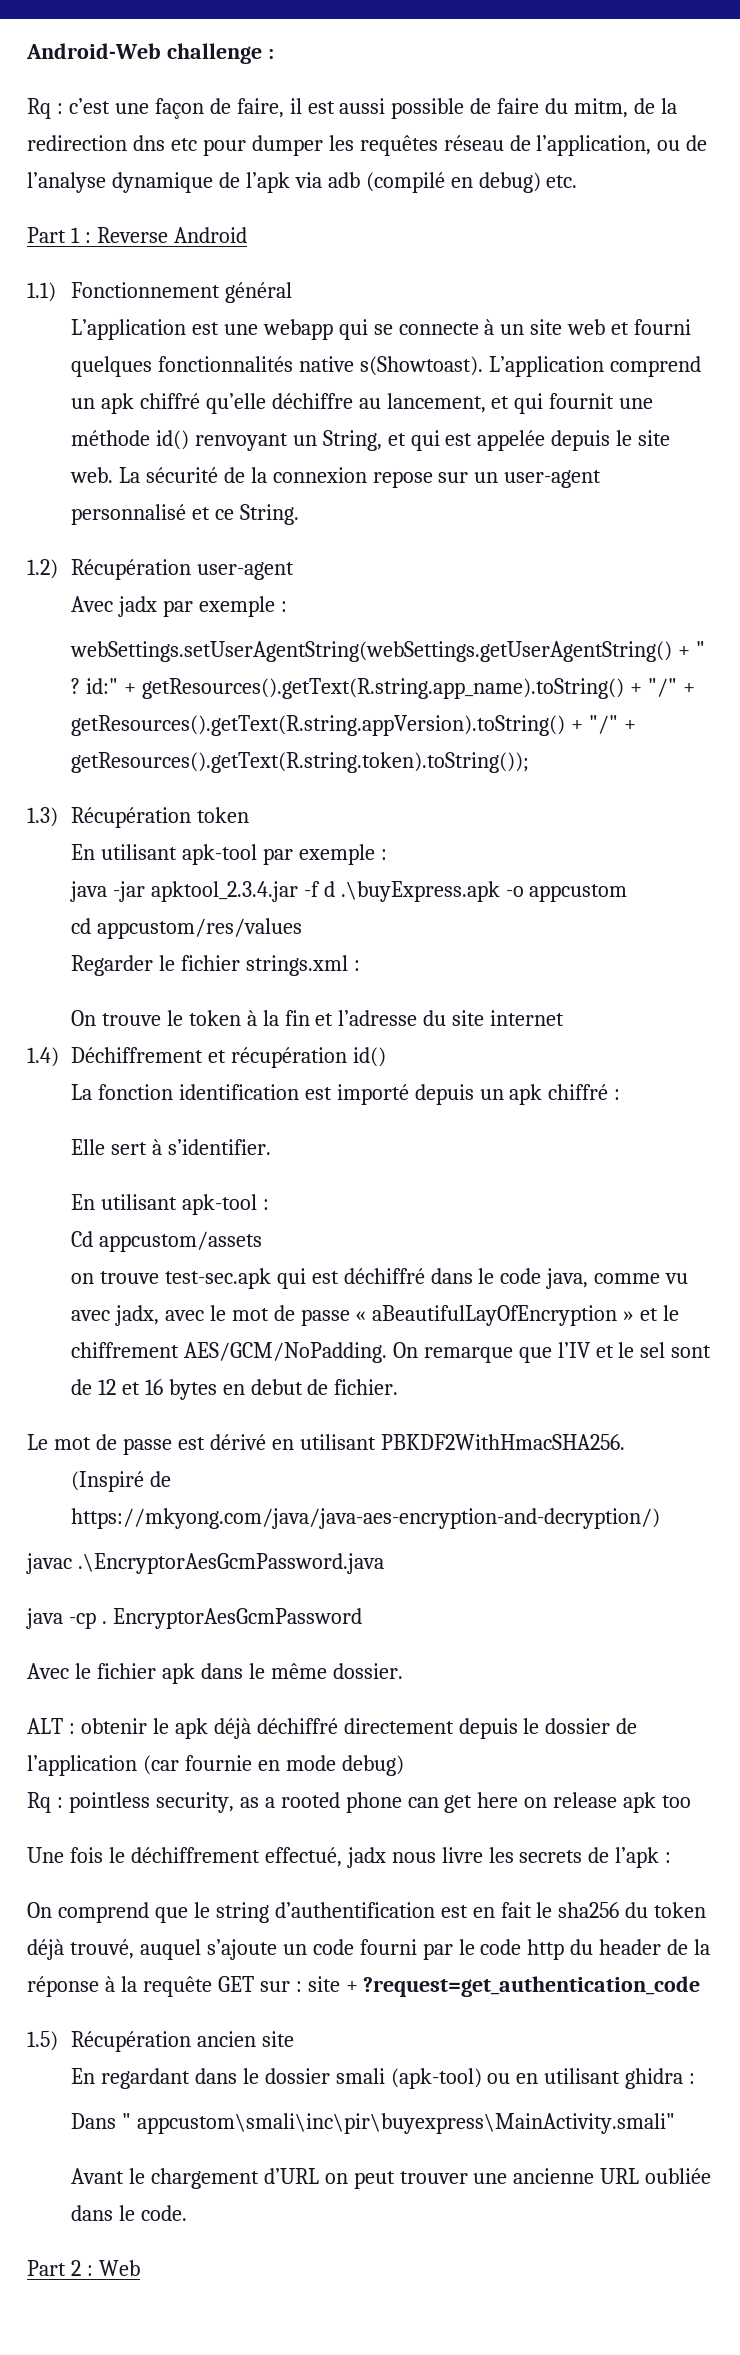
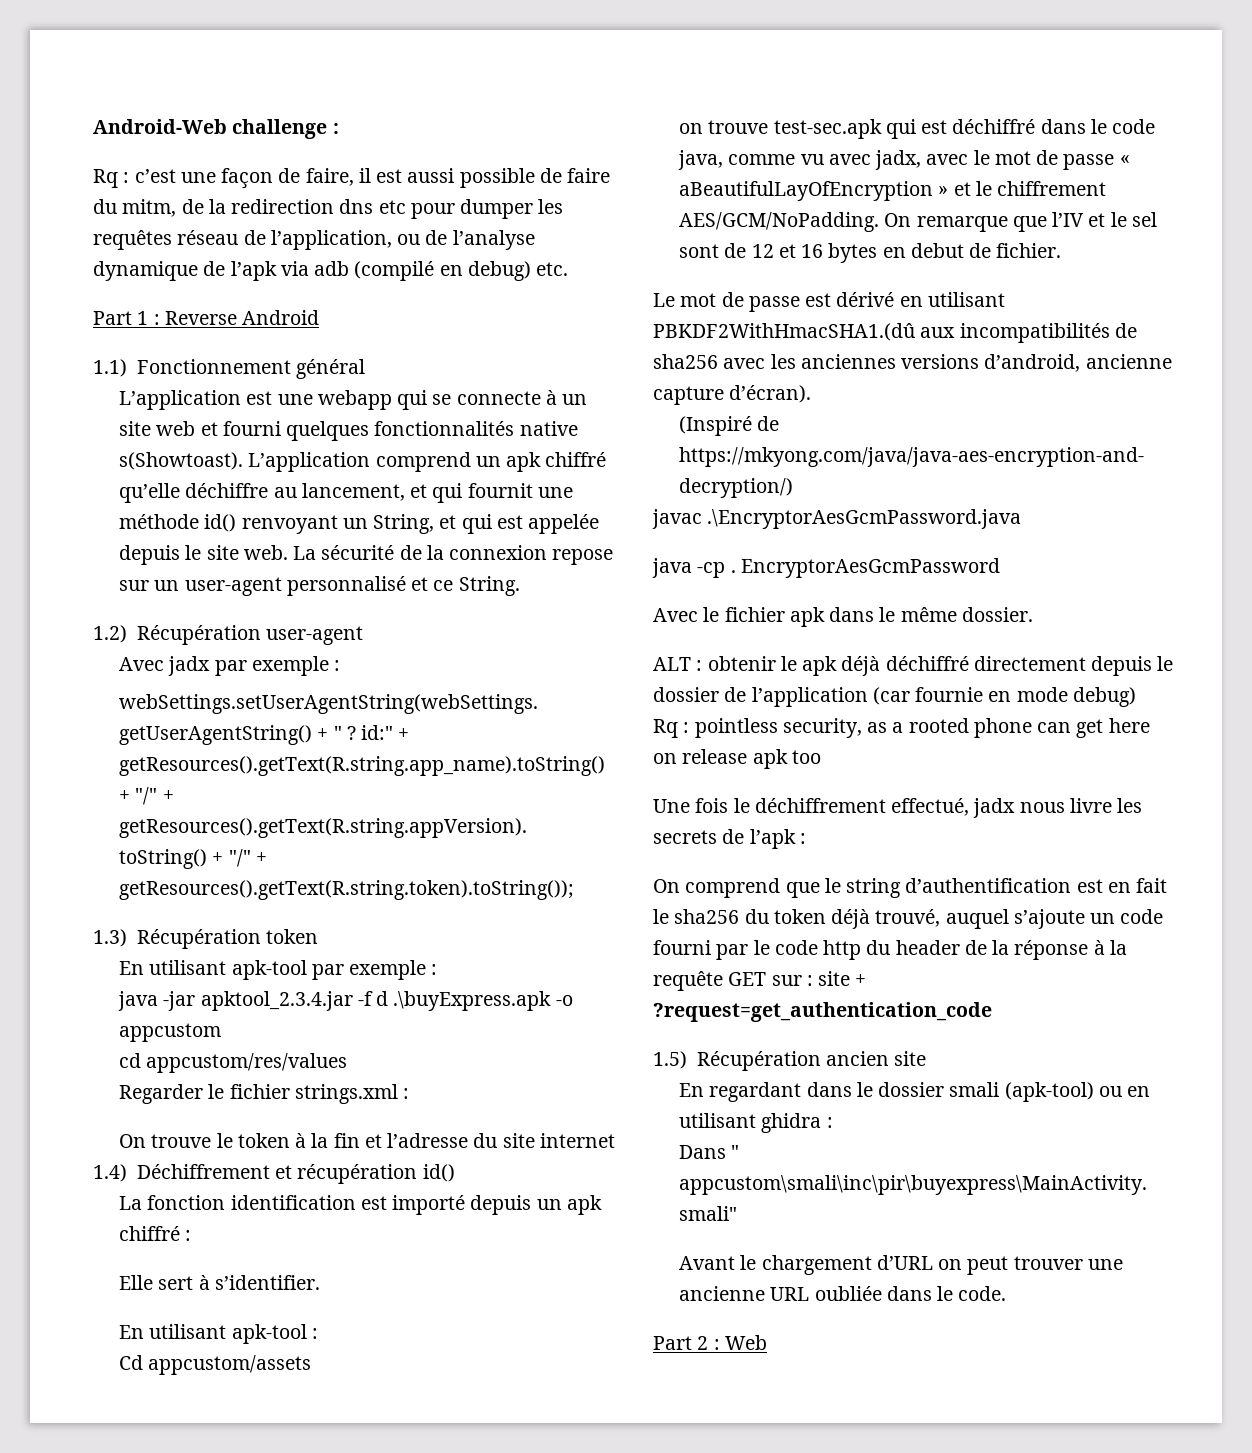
[380,1434,625,1450] PBKDF2WithHmacSHA256. -> [653,323,1137,343] [653,354,1172,372] [653,385,812,405] PBKDF2WithHmacSHA1.(dû aux incompatibilités de sha256 avec les anciennes versions d’android, ancienne capture d’écran).

